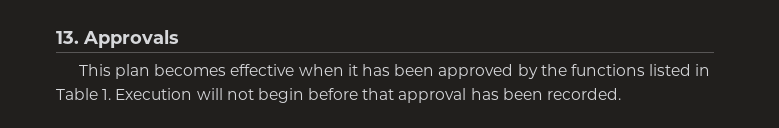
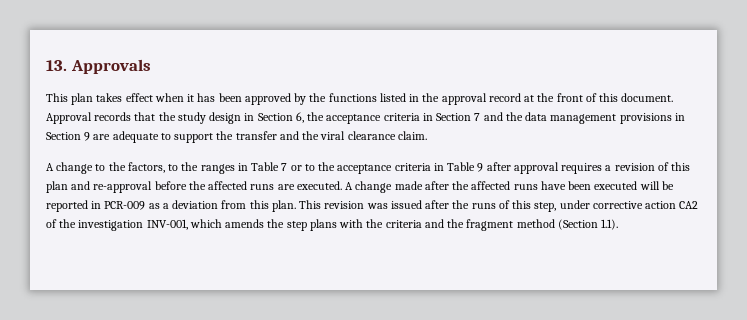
[154,64,295,76] becomes effective -> [96,93,153,102] takes effect
[56,88,622,103] Table 1. Execution will not begin before that approval has been recorded. -> [422,93,674,105] [46,112,685,124] [46,131,427,143] [46,162,691,174] [46,181,674,193] [46,200,699,212] [46,219,619,231] the approval record at the front of this document. Approval records that the study design in Section 6, the acceptance criteria in Section 7 and the data management provisions in Section 9 are adequate to support the transfer and the viral clearance claim. // A change to the factors, to the ranges in Table 7 or to the acceptance criteria in Table 9 after approval requires a revision of this plan and re-approval before the affected runs are executed. A change made after the affected runs have been executed will be reported in PCR-009 as a deviation from this plan. This revision was issued after the runs of this step, under corrective action CA2 of the investigation INV-001, which amends the step plans with the criteria and the fragment method (Section 1.1).

